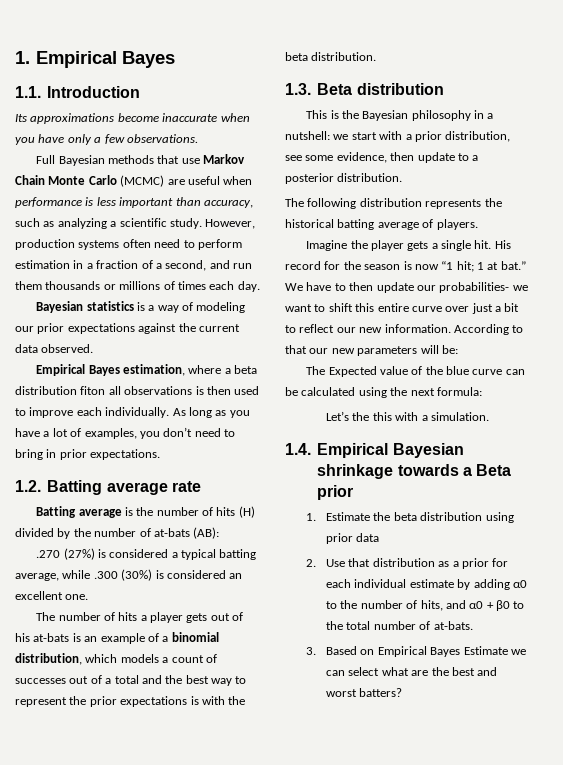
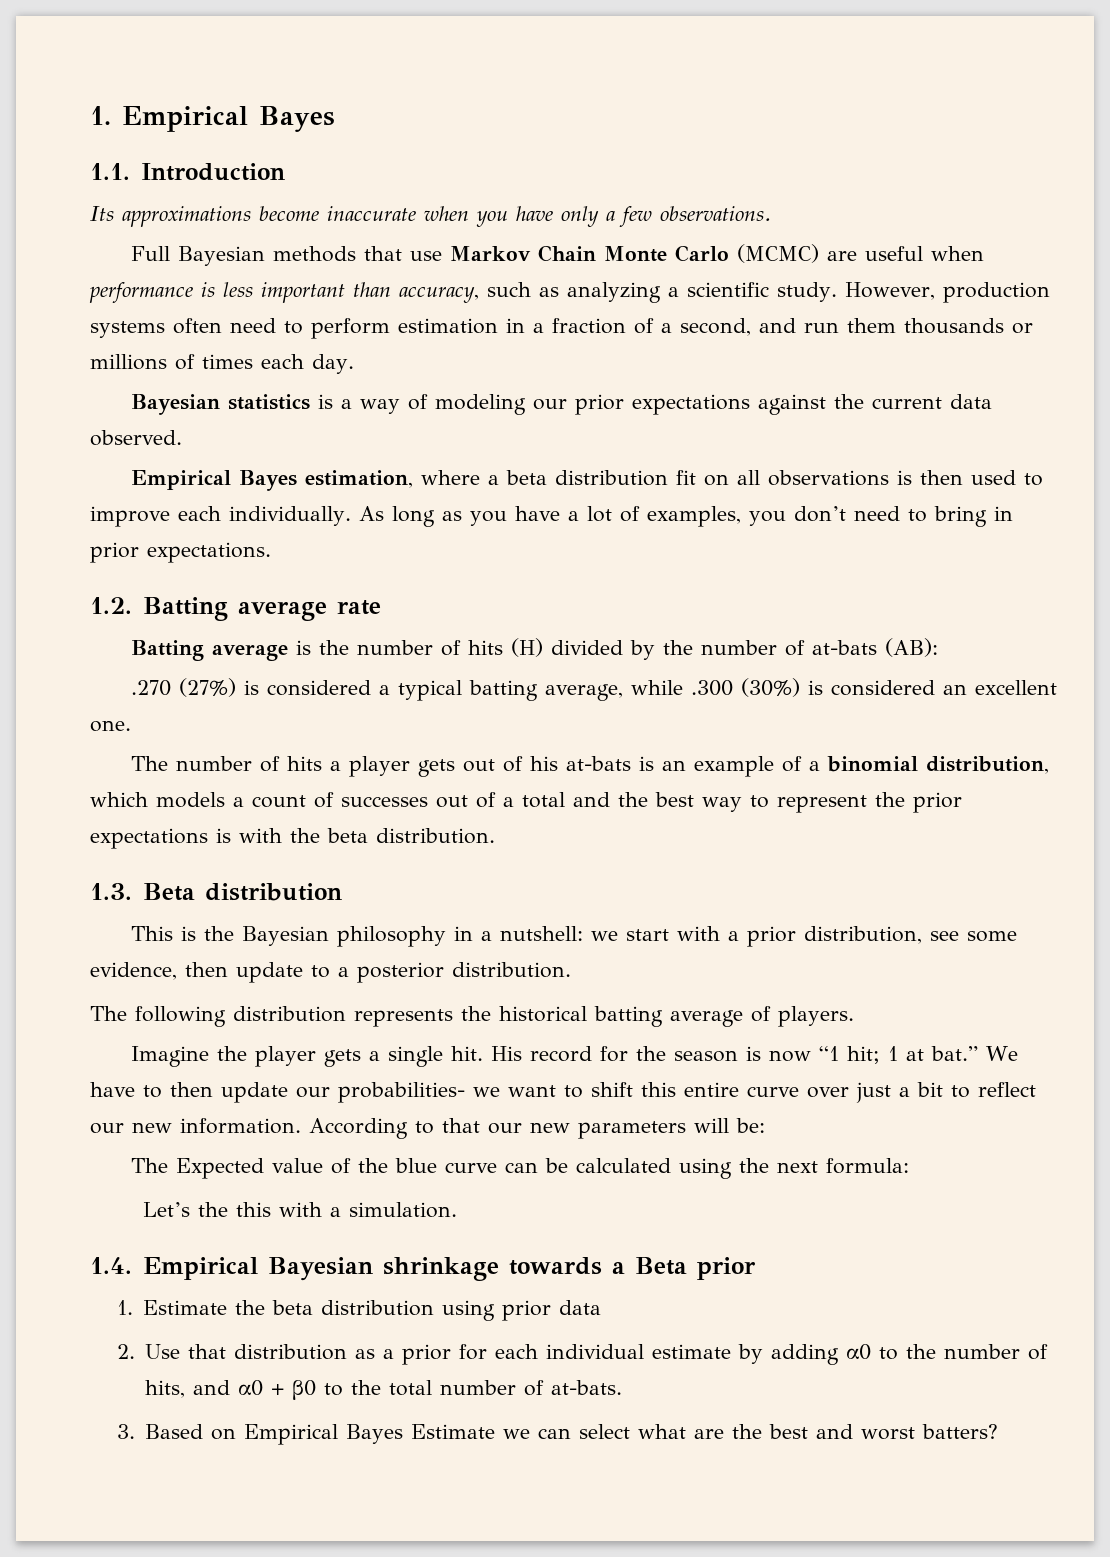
[80,386,106,395] fiton -> [675,470,729,486] fit on

